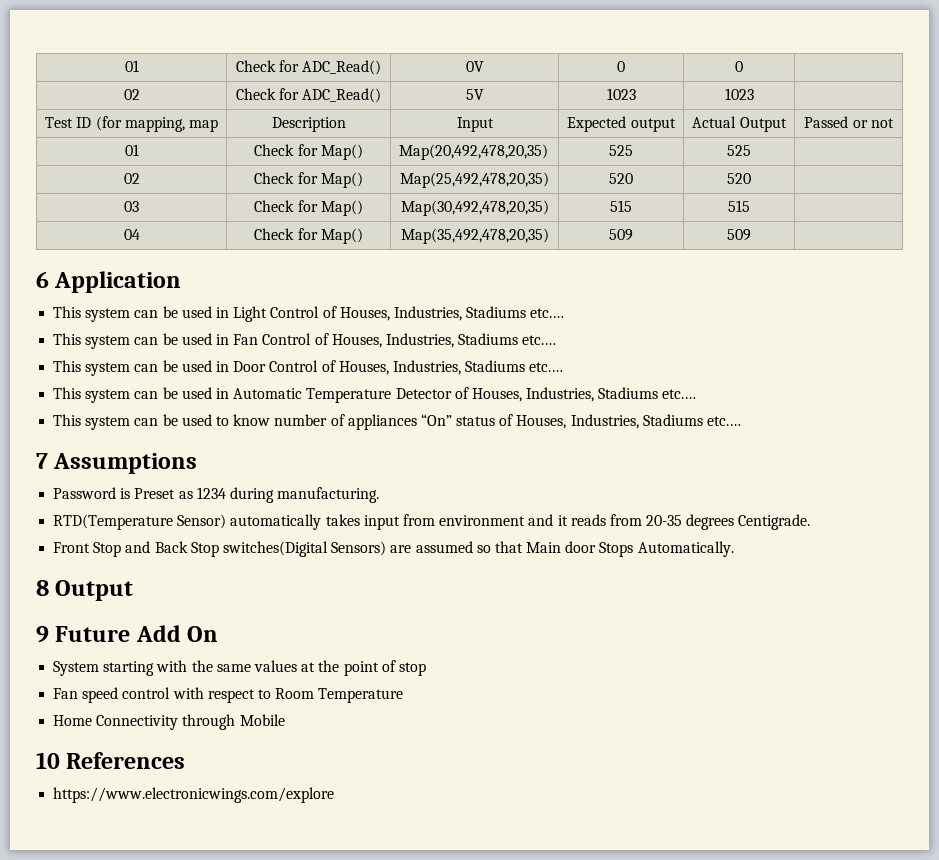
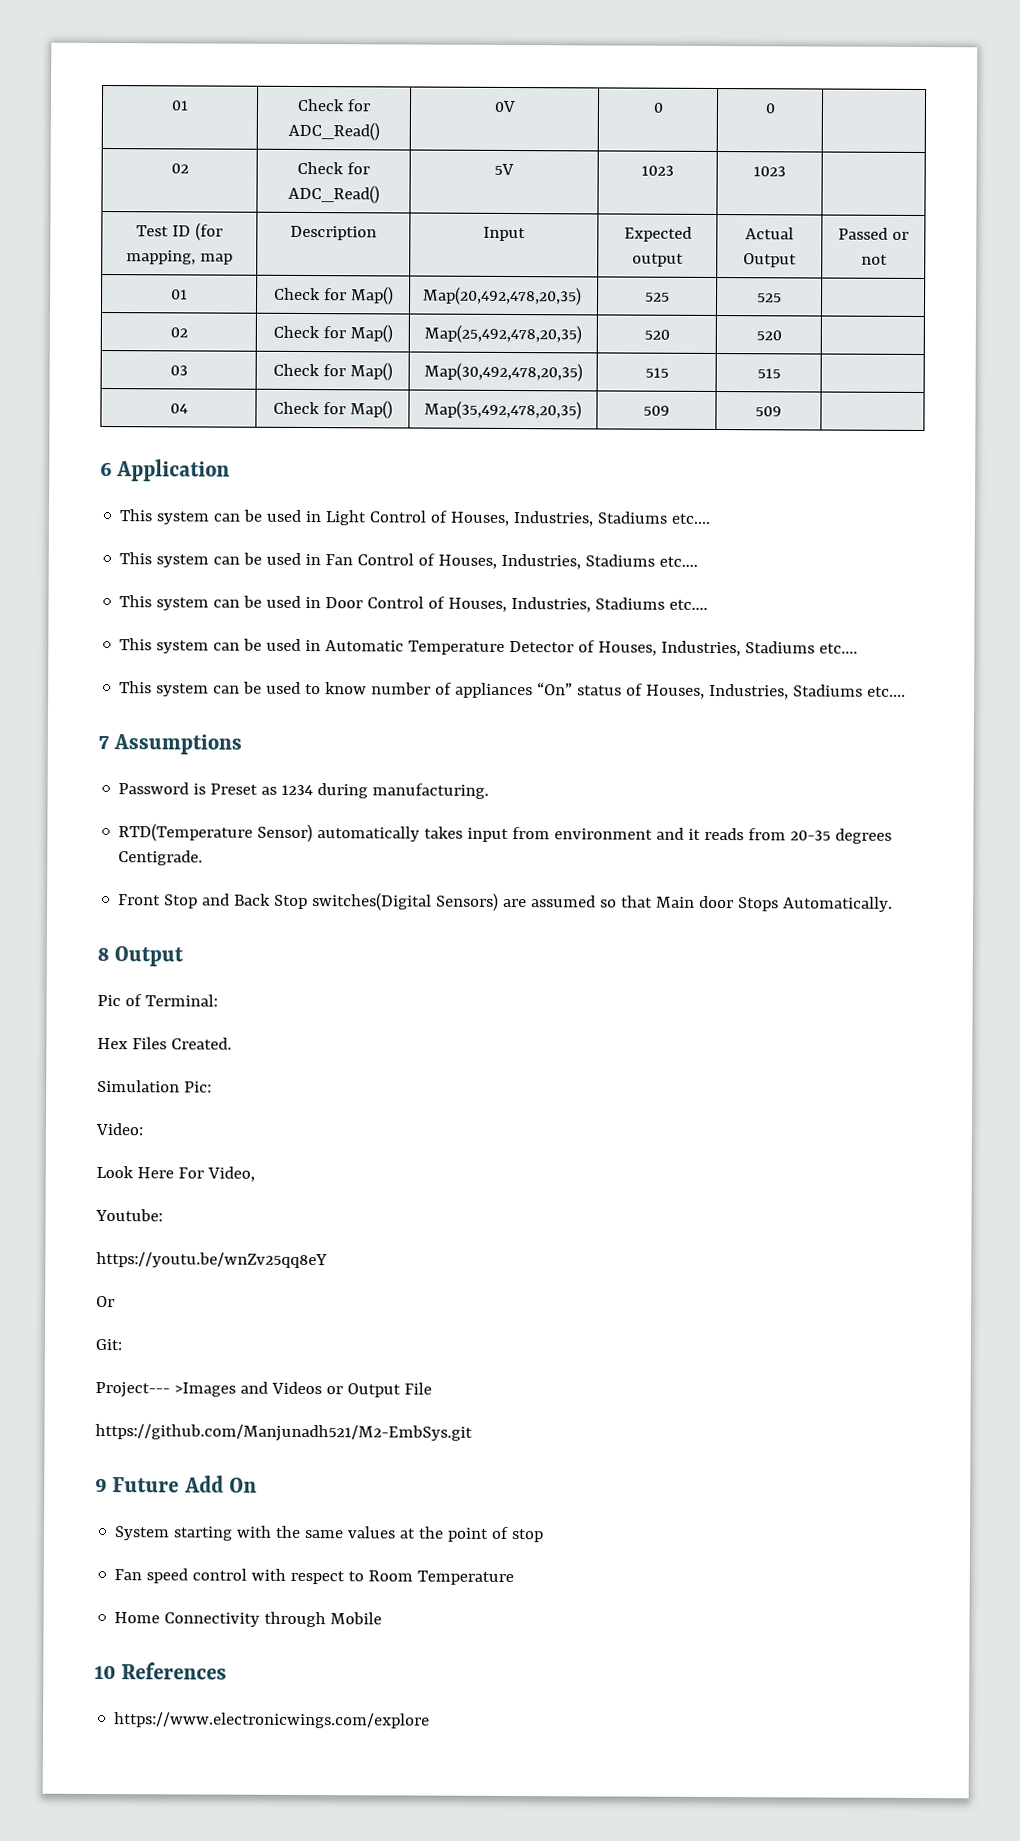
(134, 590) none -> [97,994,218,1007] [97,1037,232,1050] [97,1079,212,1093] [95,1122,144,1136] [96,1165,255,1182] [95,1208,163,1222] [96,1251,328,1269] [96,1295,115,1308] [95,1338,122,1351] [95,1381,432,1398] [95,1423,473,1442] // Pic of Terminal: // Hex Files Created. // Simulation Pic: // Video: // Look Here For Video, // Youtube: // https://youtu.be/wnZv25qq8eY // Or // Git: // Project--- >Images and Videos or Output File // https://github.com/Manjunadh521/M2-EmbSys.git

